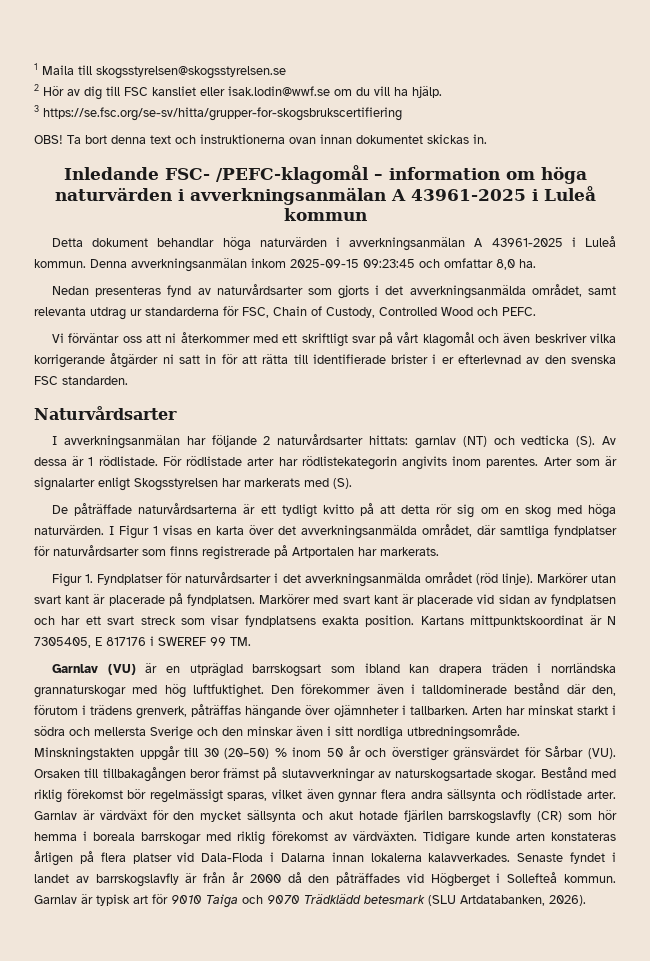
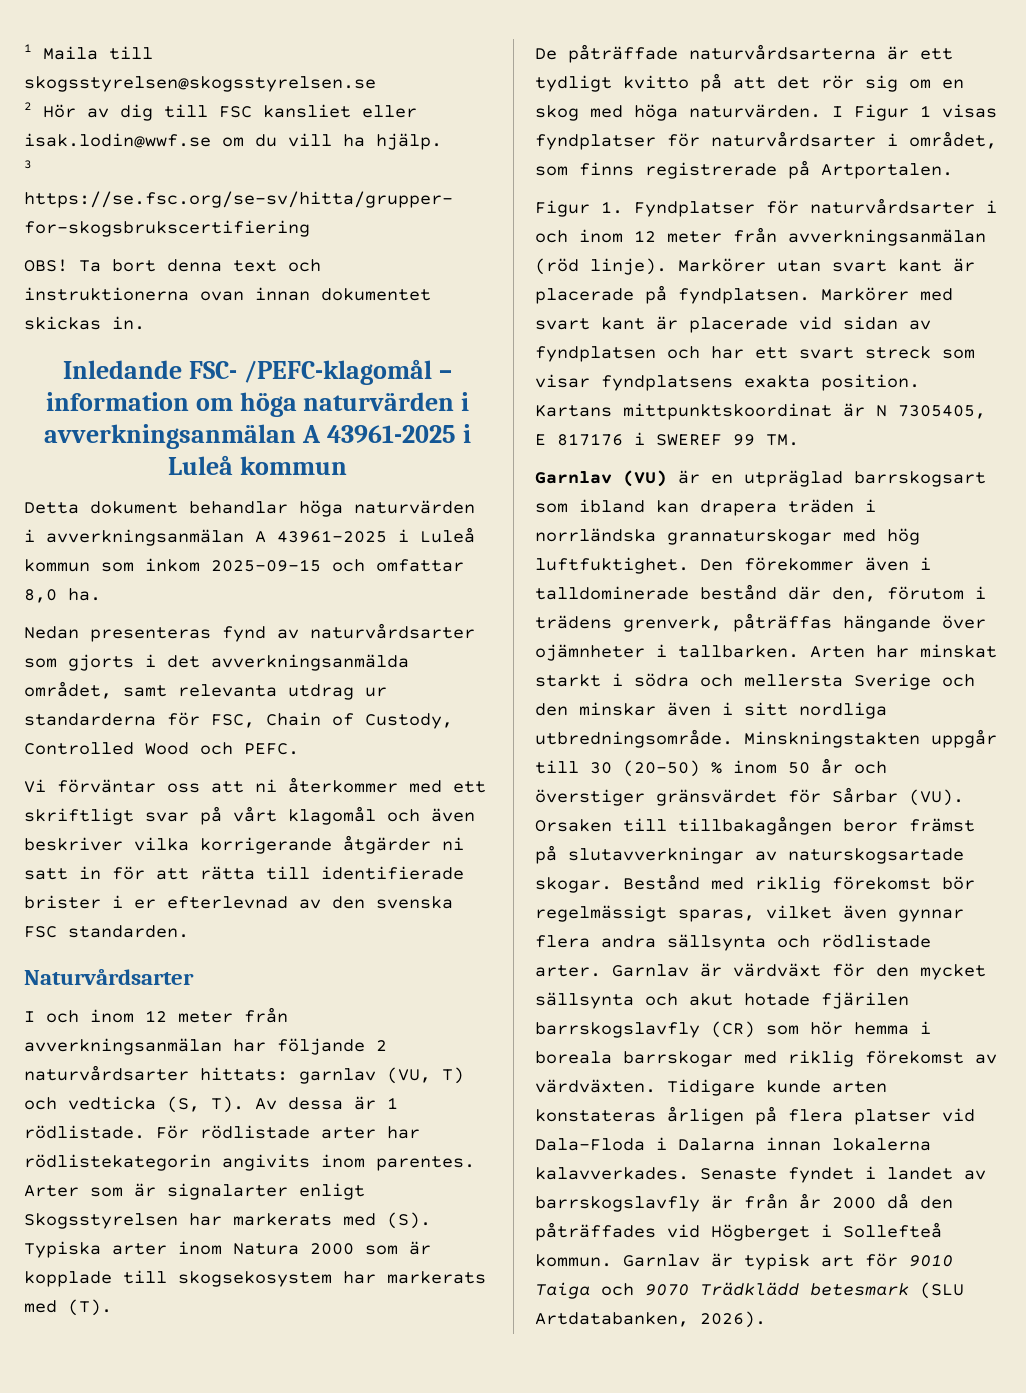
[34,258,247,272] kommun. Denna avverkningsanmälan -> [24,559,134,572] kommun som
[363,259,415,268] 09:23:45 -> (321, 565) none
(58, 440) none -> [46,1007,288,1023] och inom 12 meter från
[462,435,596,447] (NT) och vedticka (S). -> [387,1067,464,1084] [24,1096,244,1113] (VU, T) och vedticka (S, T).
(352, 483) none -> [24,1241,431,1258] [24,1270,486,1287] [24,1299,112,1316] Typiska arter inom Natura 2000 som är kopplade till skogsekosystem har markerats med (T).
[401,505,431,514] detta -> [777,76,810,89] det
[197,524,549,539] en karta över det avverkningsanmälda området, där samtliga -> (997, 111) none
(139, 550) none -> [887,131,997,149] i området,
[292,547,439,558] Artportalen har markerats. -> [821,163,953,179] Artportalen.
[282,572,472,587] det avverkningsanmälda området -> [535,227,986,246] och inom 12 meter från avverkningsanmälan

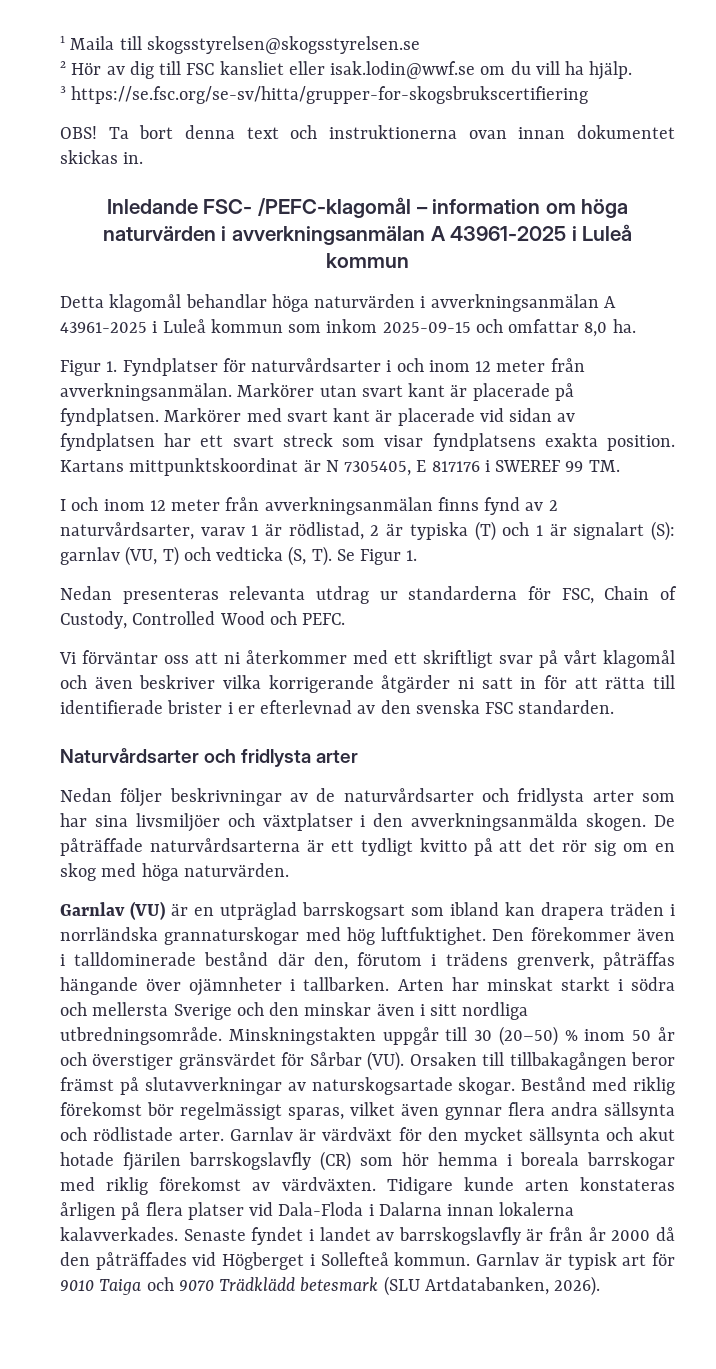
[90,501,178,514] dokument -> [109,294,182,312] klagomål
[24,623,475,642] [24,654,409,671] [24,681,167,699] Nedan presenteras fynd av naturvårdsarter som gjorts i det avverkningsanmälda området, samt -> [60,358,585,376] [60,383,574,401] [60,408,576,426] [60,433,675,451] [60,458,620,476] [60,497,558,515] [60,521,675,541] [60,546,418,566] [60,586,219,604] Figur 1. Fyndplatser för naturvårdsarter i och inom 12 meter från avverkningsanmälan. Markörer utan svart kant är placerade på fyndplatsen. Markörer med svart kant är placerade vid sidan av fyndplatsen har ett svart streck som visar fyndplatsens exakta position. Kartans mittpunktskoordinat är N 7305405, E 817176 i SWEREF 99 TM. // I och inom 12 meter från avverkningsanmälan finns fynd av 2 naturvårdsarter, varav 1 är rödlistad, 2 är typiska (T) och 1 är signalart (S): garnlav (VU, T) och vedticka (S, T). Se Figur 1. // Nedan presenteras
[24,1007,288,1023] [24,1038,387,1055] [24,1065,464,1084] [24,1096,398,1113] [24,1125,420,1139] [24,1154,475,1171] [24,1183,365,1200] [24,1212,431,1229] [24,1241,431,1258] [24,1270,486,1287] [24,1299,112,1316] // I och inom 12 meter från avverkningsanmälan har följande 2 naturvårdsarter hittats: garnlav (VU, T) och vedticka (S, T). Av dessa är 1 rödlistade. För rödlistade arter har rödlistekategorin angivits inom parentes. Arter som är signalarter enligt Skogsstyrelsen har markerats med (S). Typiska arter inom Natura 2000 som är kopplade till skogsekosystem har markerats med (T). // -> [204,749,359,767] [60,788,675,807] [60,813,647,832] och fridlysta arter // Nedan följer beskrivningar av de naturvårdsarter och fridlysta arter som har sina livsmiljöer och växtplatser i den avverkningsanmälda skogen.
[832,104,997,121] [535,131,997,150] [535,160,953,179] [535,198,997,217] [535,227,986,246] [535,258,975,275] [535,285,953,304] [535,316,931,333] [535,346,975,362] [535,374,920,391] [535,403,986,420] [535,432,799,446] I Figur 1 visas fyndplatser för naturvårdsarter i området, som finns registrerade på Artportalen. // Figur 1. Fyndplatser för naturvårdsarter i och inom 12 meter från avverkningsanmälan (röd linje). Markörer utan svart kant är placerade på fyndplatsen. Markörer med svart kant är placerade vid sidan av fyndplatsen och har ett svart streck som visar fyndplatsens exakta position. Kartans mittpunktskoordinat är N 7305405, E 817176 i SWEREF 99 TM. -> (289, 870) none

